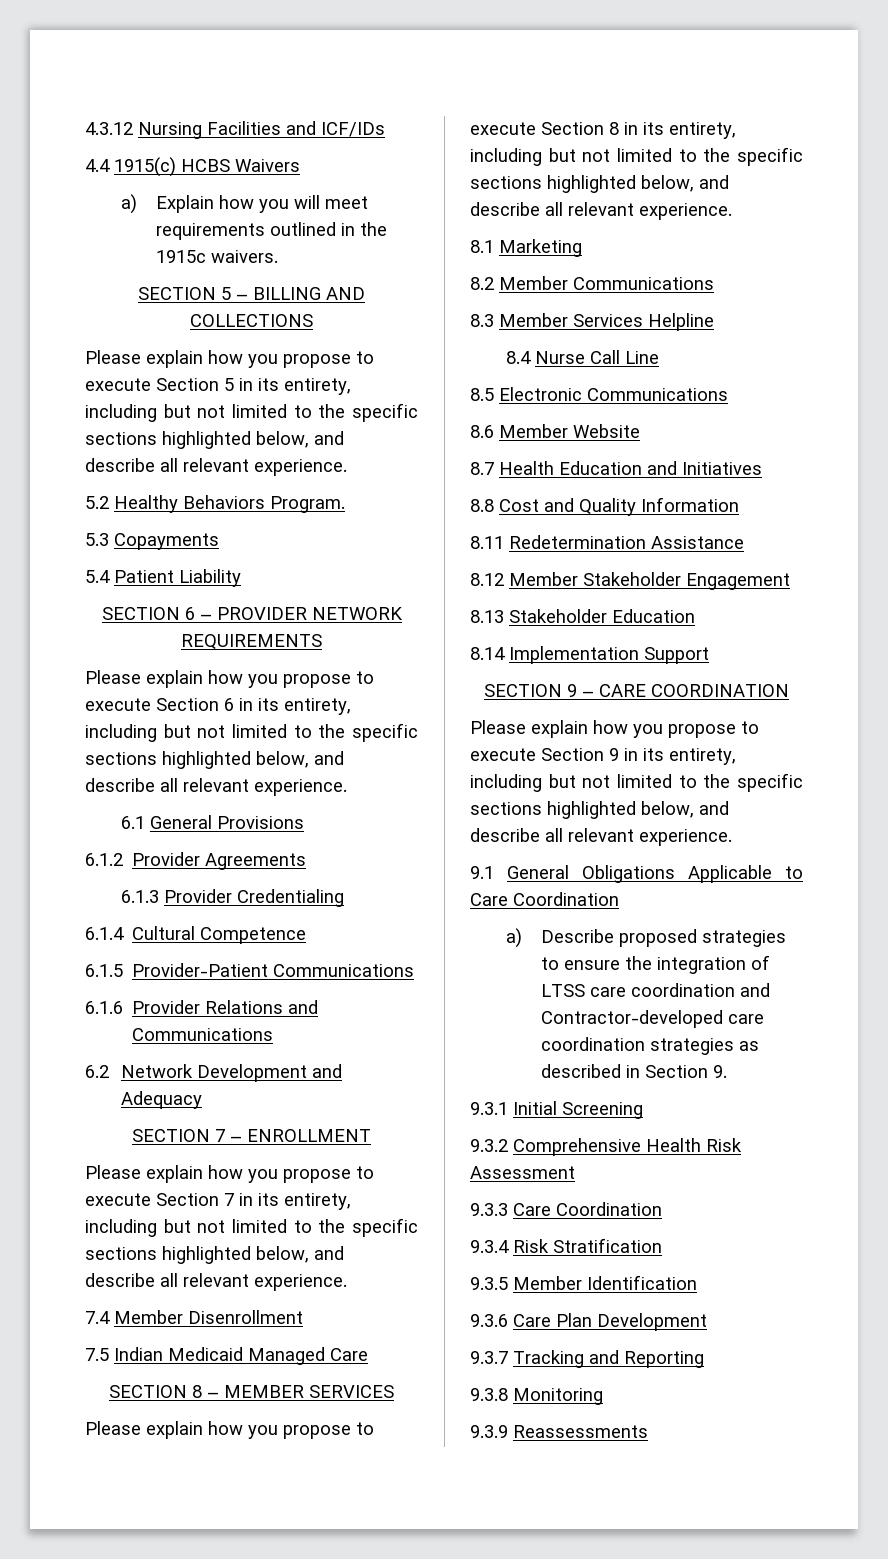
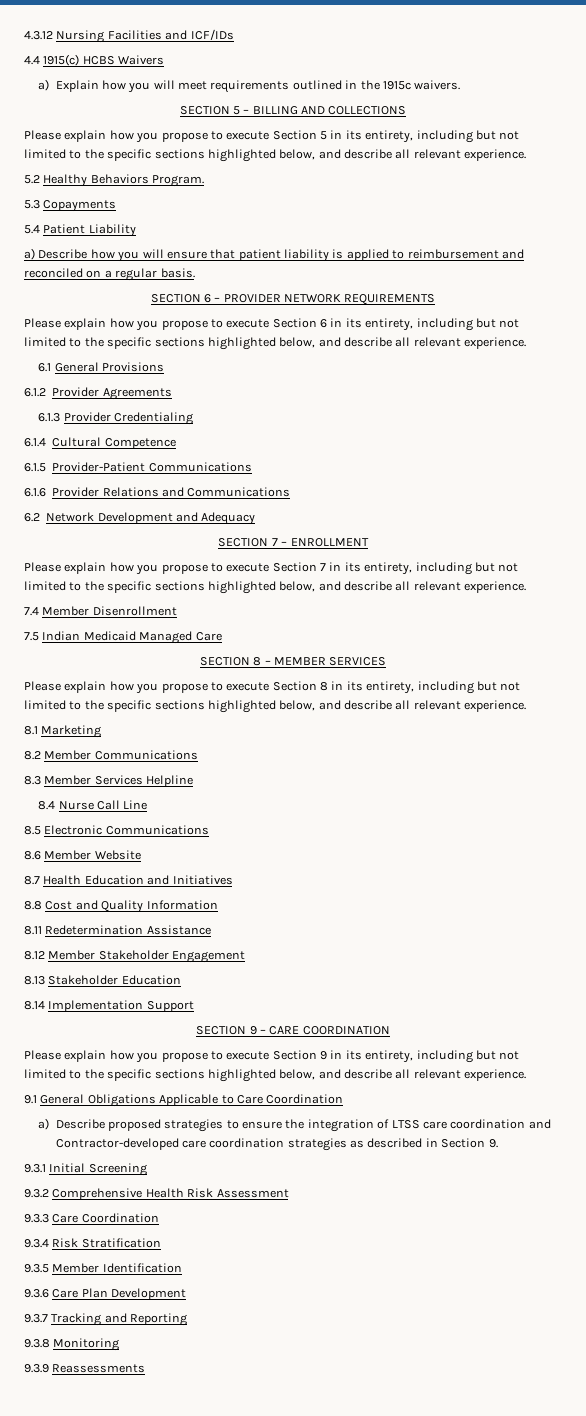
(241, 578) none -> [24,248,524,262] [24,268,195,281] // a) Describe how you will ensure that patient liability is applied to reimbursement and reconciled on a regular basis.

